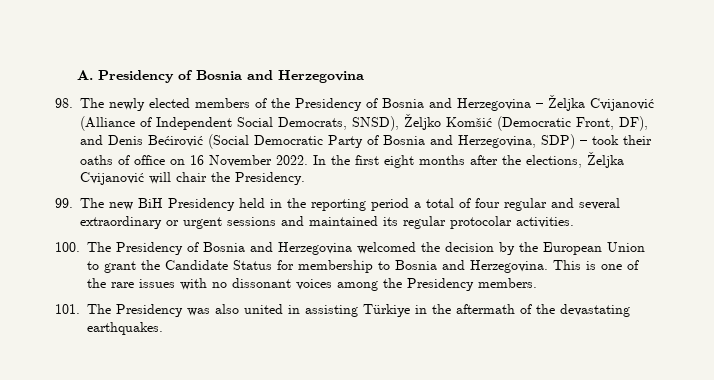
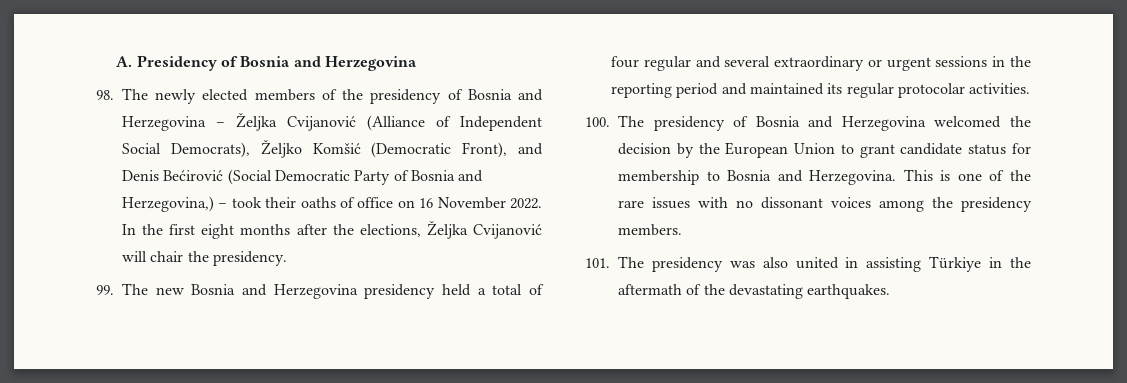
[295,98,362,111] Presidency -> [370,89,442,104] presidency
[278,116,399,131] Democrats, SNSD), -> [170,142,250,158] Democrats),
[576,116,648,131] Front, DF), -> [462,142,508,158] Front),
[458,134,575,149] Herzegovina, SDP) -> [122,196,214,212] Herzegovina,)
[235,172,305,185] Presidency. -> [212,251,287,266] presidency.
[138,198,409,211] BiH Presidency held in the reporting period -> [191,284,471,299] Bosnia and Herzegovina presidency held
(276, 221) none -> [992,56,1031,67] [611,83,719,98] in the reporting period
[116,242,183,255] Presidency -> [653,116,725,131] presidency
[141,260,272,270] the Candidate Status -> [900,143,1007,155] candidate status
[407,278,474,291] Presidency -> [961,197,1032,212] presidency
[116,304,183,317] Presidency -> [651,257,723,272] presidency

